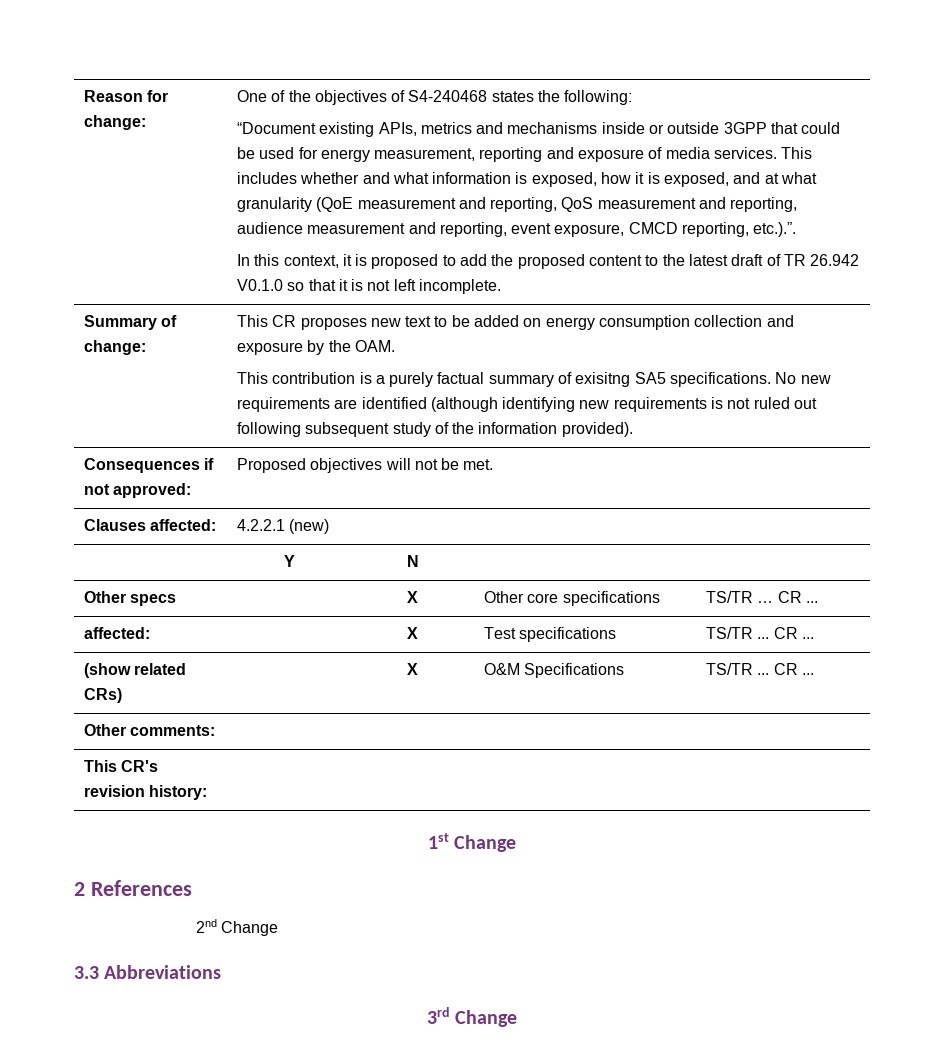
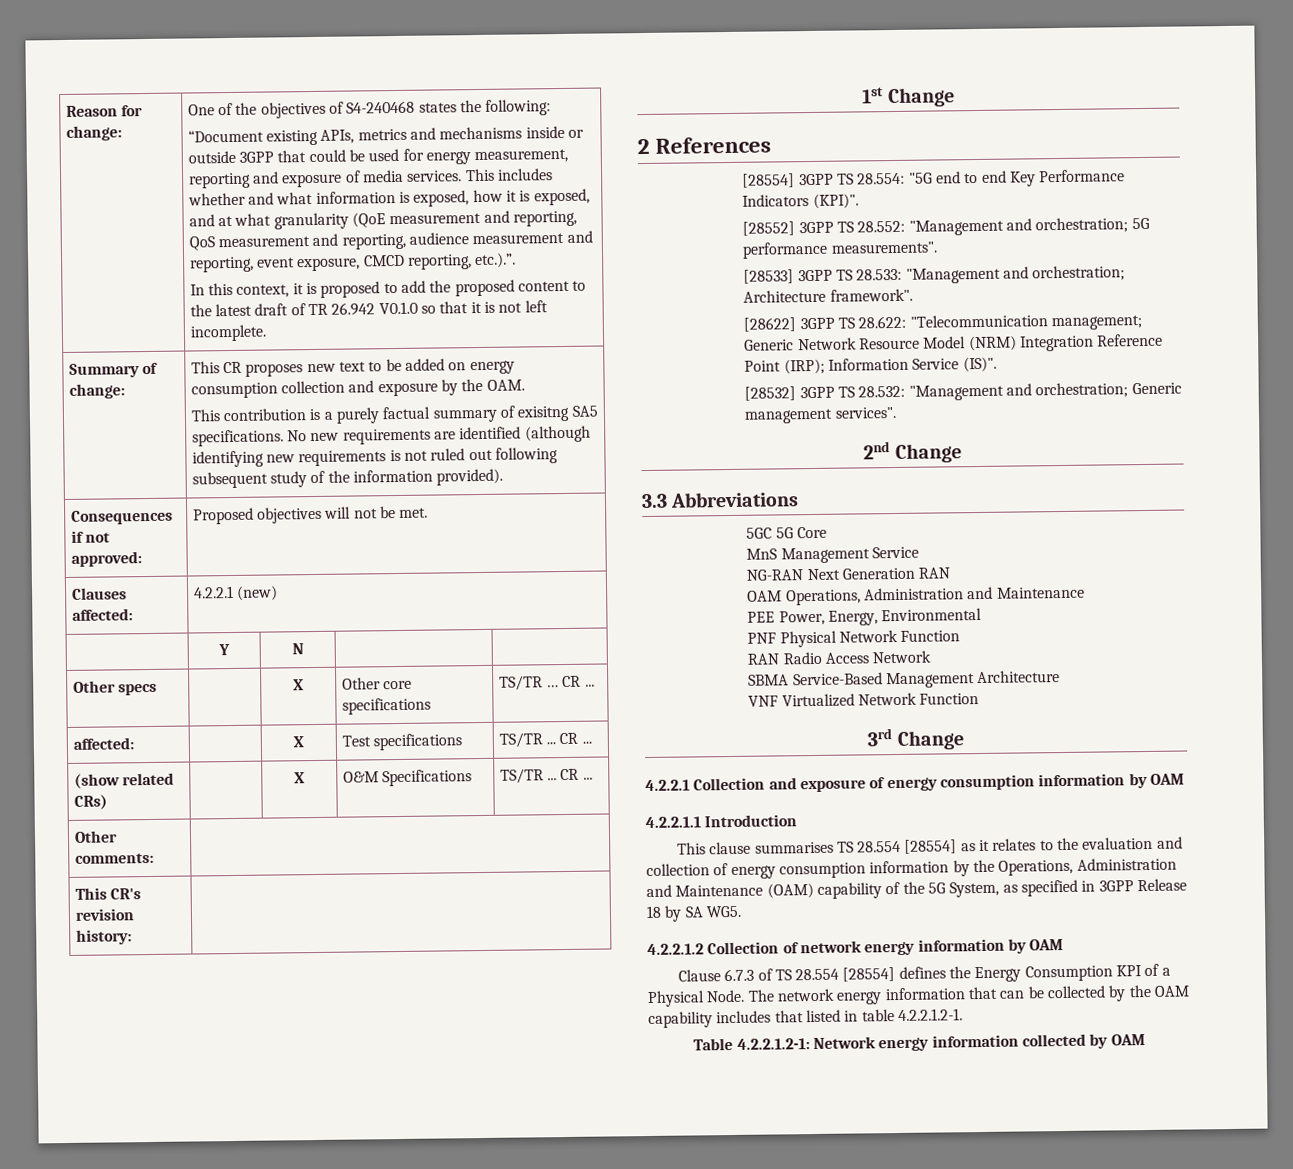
[195,919,278,936] [74,965,222,979] [426,1007,518,1027] 2nd Change // 3.3 Abbreviations // 3rd Change -> [742,169,1126,188] [742,193,859,209] [742,217,1150,236] [742,241,938,259] [743,265,1126,284] [743,288,913,303] [743,314,1142,332] [744,333,1164,352] [744,356,997,375] [744,382,1182,401] [744,406,897,424] [863,441,962,464] [641,491,800,509] [746,526,827,539] [746,546,919,564] [746,567,951,581] [747,586,1085,606] [747,607,983,626] [747,629,961,648] [747,650,932,665] [748,670,1061,689] [748,692,980,708] [867,728,965,750] [645,772,1185,793] [645,814,798,829] [676,836,1183,855] [646,857,1177,880] [646,878,1187,899] [646,905,742,922] [647,938,1065,956] [677,963,1171,983] [647,984,1190,1008] [648,1008,963,1029] [693,1033,1146,1052] [28554] 3GPP TS 28.554: "5G end to end Key Performance Indicators (KPI)". // [28552] 3GPP TS 28.552: "Management and orchestration; 5G performance measurements". // [28533] 3GPP TS 28.533: "Management and orchestration; Architecture framework". // [28622] 3GPP TS 28.622: "Telecommunication management; Generic Network Resource Model (NRM) Integration Reference Point (IRP); Information Service (IS)". // [28532] 3GPP TS 28.532: "Management and orchestration; Generic management services". // 2nd Change // 3.3 Abbreviations // 5GC 5G Core // MnS Management Service // NG-RAN Next Generation RAN // OAM Operations, Administration and Maintenance // PEE Power, Energy, Environmental // PNF Physical Network Function // RAN Radio Access Network // SBMA Service-Based Management Architecture // VNF Virtualized Network Function // 3rd Change // 4.2.2.1 Collection and exposure of energy consumption information by OAM // 4.2.2.1.1 Introduction // This clause summarises TS 28.554 [28554] as it relates to the evaluation and collection of energy consumption information by the Operations, Administration and Maintenance (OAM) capability of the 5G System, as specified in 3GPP Release 18 by SA WG5. // 4.2.2.1.2 Collection of network energy information by OAM // Clause 6.7.3 of TS 28.554 [28554] defines the Energy Consumption KPI of a Physical Node. The network energy information that can be collected by the OAM capability includes that listed in table 4.2.2.1.2-1. // Table 4.2.2.1.2-1: Network energy information collected by OAM

